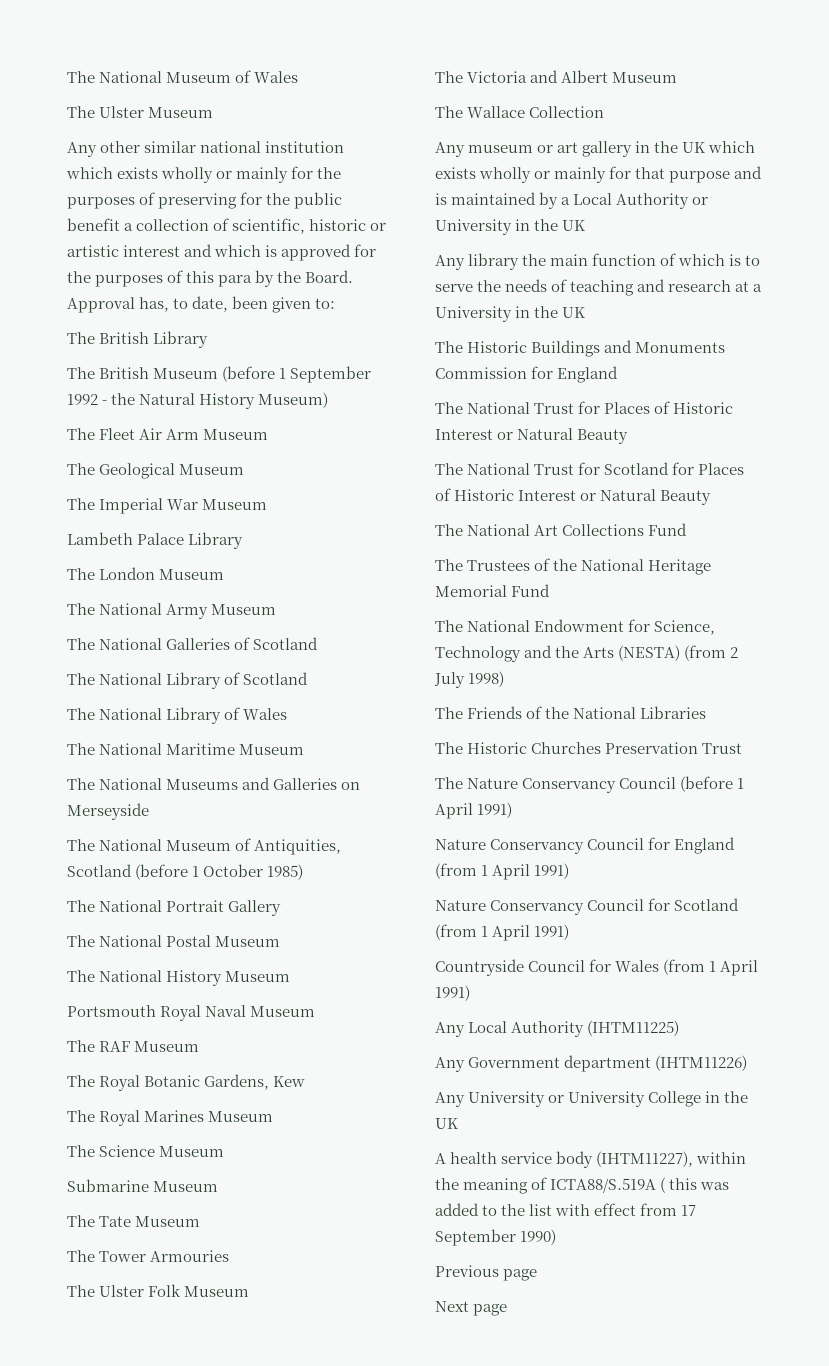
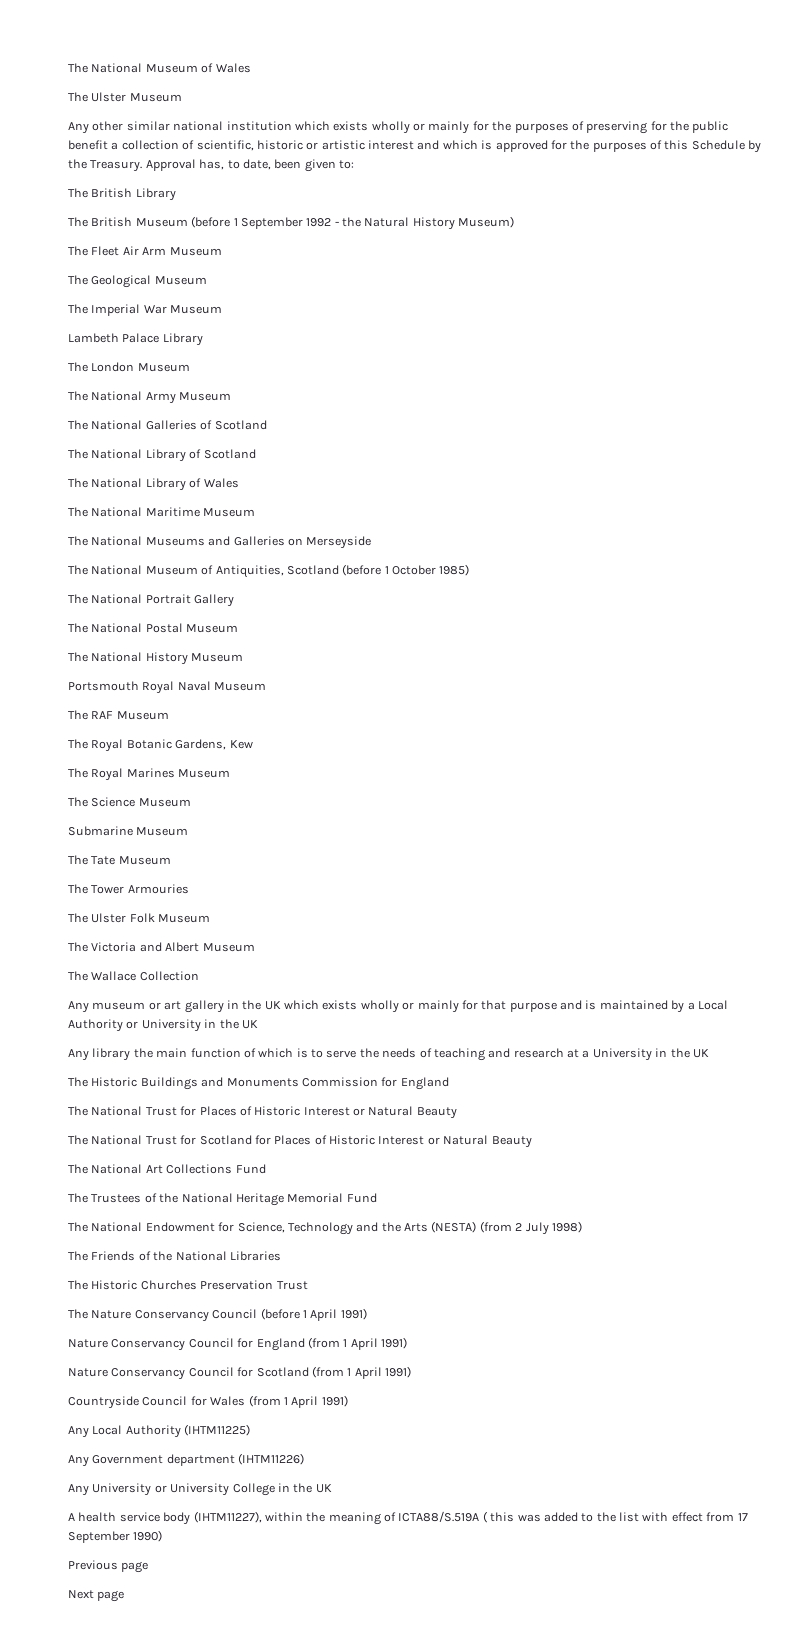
[218,275,253,287] para -> [691,140,745,150] Schedule
[305,270,354,283] Board. -> [90,160,143,172] Treasury.

